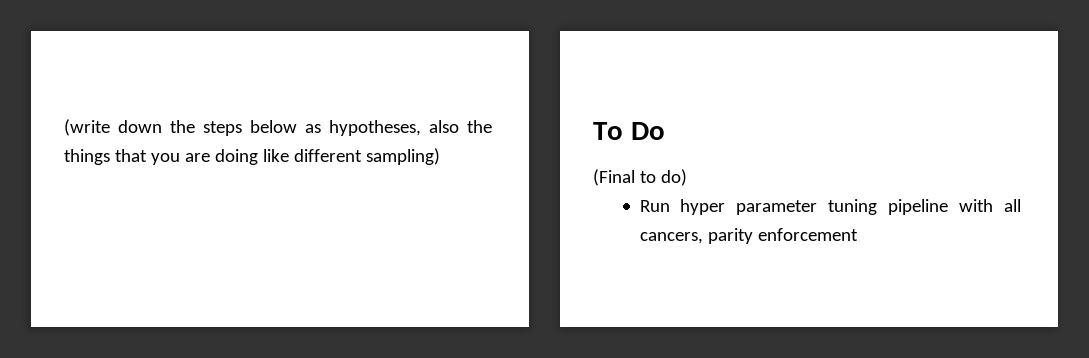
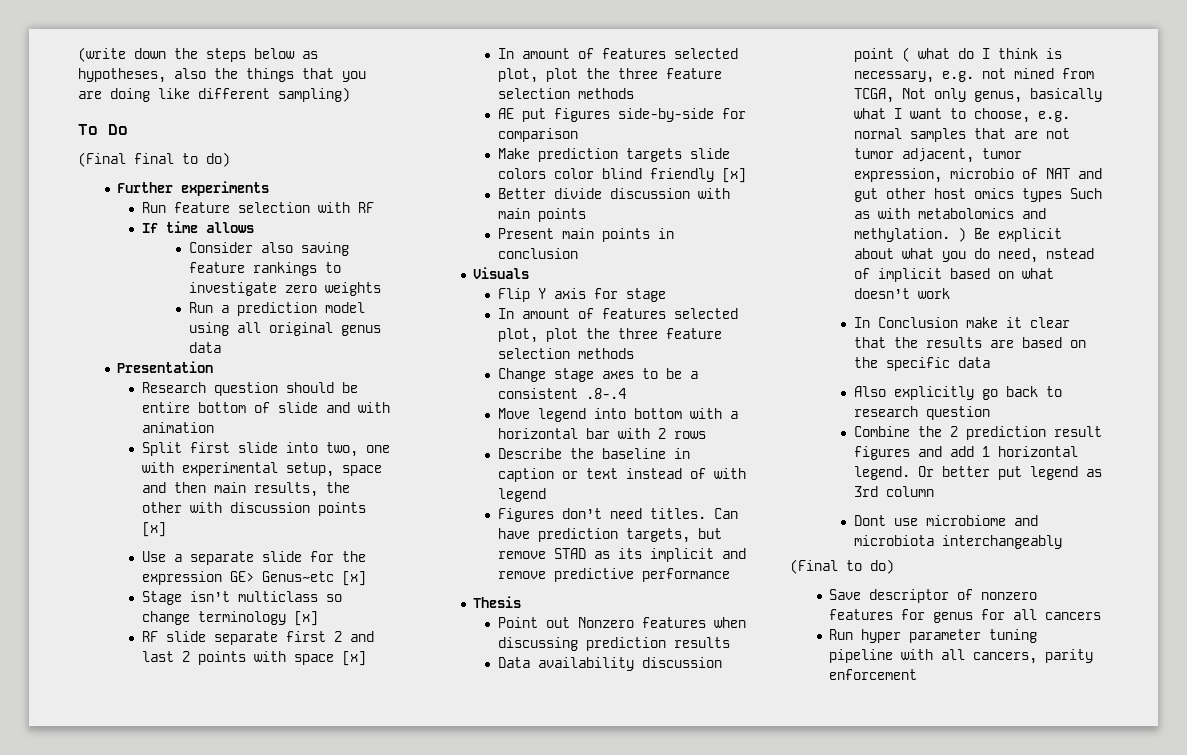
[639,169,687,186] to do) -> [134,152,230,167] [117,181,270,196] [141,202,374,213] [141,221,254,233] [188,242,349,256] [188,262,341,276] [188,282,381,296] [188,302,365,316] [188,322,381,336] [188,342,221,353] [117,361,214,373] [141,382,358,396] [141,402,390,413] [141,422,214,433] [141,442,390,457] [141,462,382,477] [141,482,350,497] [141,502,366,516] [141,522,166,537] [141,551,366,565] [141,571,366,586] [141,591,342,605] [141,611,318,626] [141,631,374,645] [141,651,366,666] [497,48,738,59] [497,68,722,83] [497,88,634,99] [497,108,746,122] [497,128,578,142] [497,148,730,162] [497,168,746,183] [497,188,730,199] [497,208,586,222] [497,228,674,242] [497,248,578,259] [473,267,530,279] [497,288,666,302] [497,308,738,319] [497,328,722,343] [497,348,634,359] [497,368,698,382] [497,388,626,399] [497,408,738,422] [497,428,706,439] [497,448,690,459] [497,468,746,482] [497,488,546,502] [497,508,738,522] [497,528,722,543] [497,548,746,562] [497,568,730,582] [473,596,522,608] [497,617,746,628] [497,637,730,651] [497,657,722,671] [853,47,1062,62] [853,68,1094,83] [853,88,1102,103] [853,108,1070,123] [853,128,1070,142] [853,148,1022,163] [853,168,1102,183] [853,188,1102,202] [853,208,1046,219] [853,227,1062,242] [853,248,1094,263] [853,268,1054,282] [853,288,950,299] [853,317,1070,328] [853,337,1086,348] [853,357,990,371] [853,386,1062,400] [853,406,990,420] [853,426,1102,440] [853,446,1078,460] [853,466,1102,480] [853,486,934,497] [853,515,1038,526] [853,535,1062,549] [790,559,894,574] [829,589,1038,603] [829,609,1102,623] final to do) // Further experiments // Run feature selection with RF // If time allows // Consider also saving feature rankings to investigate zero weights // Run a prediction model using all original genus data // Presentation // Research question should be entire bottom of slide and with animation // Split first slide into two, one with experimental setup, space and then main results, the other with discussion points [x] // Use a separate slide for the expression GE> Genus~etc [x] // Stage isn’t multiclass so change terminology [x] // RF slide separate first 2 and last 2 points with space [x] // In amount of features selected plot, plot the three feature selection methods // AE put figures side-by-side for comparison // Make prediction targets slide colors color blind friendly [x] // Better divide discussion with main points // Present main points in conclusion // Visuals // Flip Y axis for stage // In amount of features selected plot, plot the three feature selection methods // Change stage axes to be a consistent .8-.4 // Move legend into bottom with a horizontal bar with 2 rows // Describe the baseline in caption or text instead of with legend // Figures don’t need titles. Can have prediction targets, but remove STAD as its implicit and remove predictive performance // Thesis // Point out Nonzero features when discussing prediction results // Data availability discussion point ( what do I think is necessary, e.g. not mined from TCGA, Not only genus, basically what I want to choose, e.g. normal samples that are not tumor adjacent, tumor expression, microbio of NAT and gut other host omics types Such as with metabolomics and methylation. ) Be explicit about what you do need, nstead of implicit based on what doesn’t work // In Conclusion make it clear that the results are based on the specific data // Also explicitly go back to research question // Combine the 2 prediction result figures and add 1 horizontal legend. Or better put legend as 3rd column // Dont use microbiome and microbiota interchangeably // (Final to do) // Save descriptor of nonzero features for genus for all cancers

